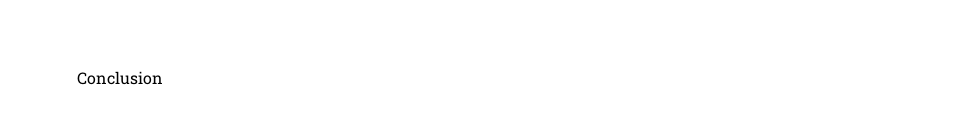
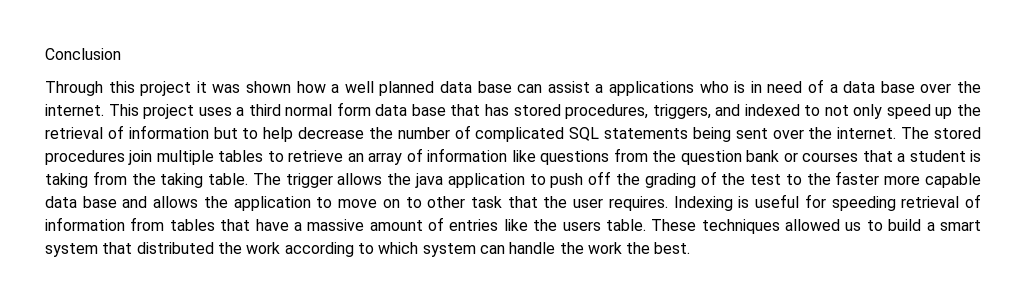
(163, 78) none -> [45,79,982,96] [45,102,981,119] [45,125,982,142] [45,148,982,165] [45,171,981,188] [45,194,982,211] [45,217,982,234] [45,242,691,257] // Through this project it was shown how a well planned data base can assist a applications who is in need of a data base over the internet. This project uses a third normal form data base that has stored procedures, triggers, and indexed to not only speed up the retrieval of information but to help decrease the number of complicated SQL statements being sent over the internet. The stored procedures join multiple tables to retrieve an array of information like questions from the question bank or courses that a student is taking from the taking table. The trigger allows the java application to push off the grading of the test to the faster more capable data base and allows the application to move on to other task that the user requires. Indexing is useful for speeding retrieval of information from tables that have a massive amount of entries like the users table. These techniques allowed us to build a smart system that distributed the work according to which system can handle the work the best.

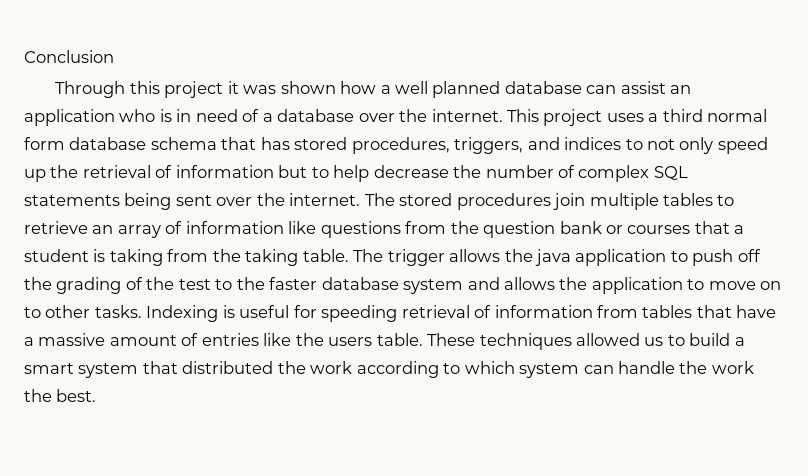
[440,81,695,96] data base can assist a applications -> [504,81,692,94] [24,109,115,126] database can assist an application
[843,81,915,93] data base -> [277,109,355,122] database
[375,104,446,116] data base -> [69,137,217,150] database schema
[744,104,800,116] indexed -> [564,137,622,150] indices
[475,127,565,142] complicated -> [578,165,650,182] complex
[884,173,981,188] [45,196,117,208] more capable data base -> [321,277,464,294] database system
[471,196,668,211] task that the user requires. -> [94,305,142,318] tasks.

